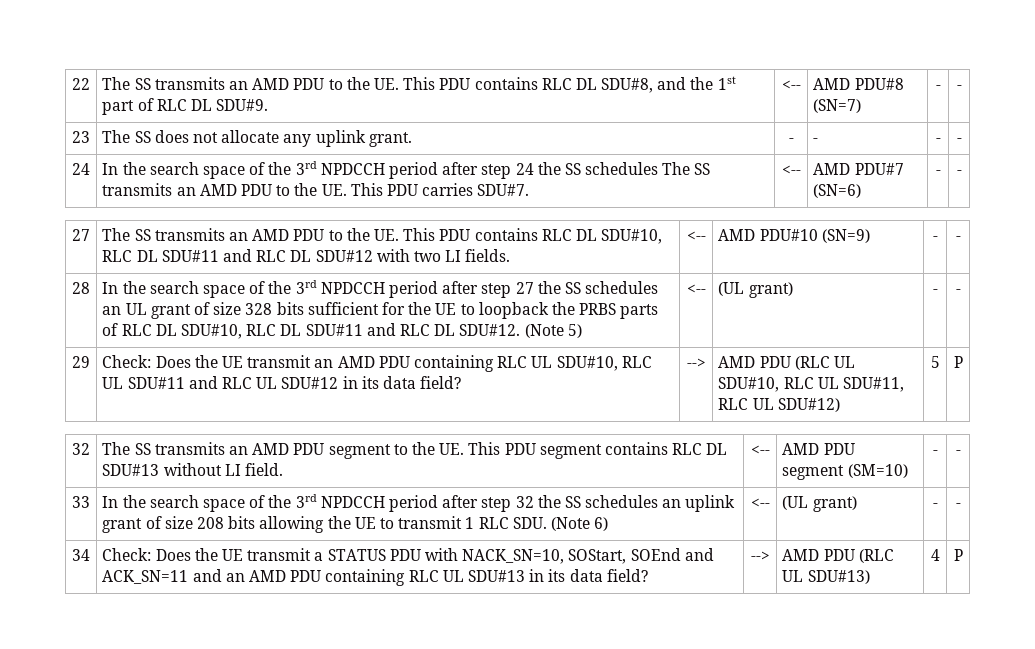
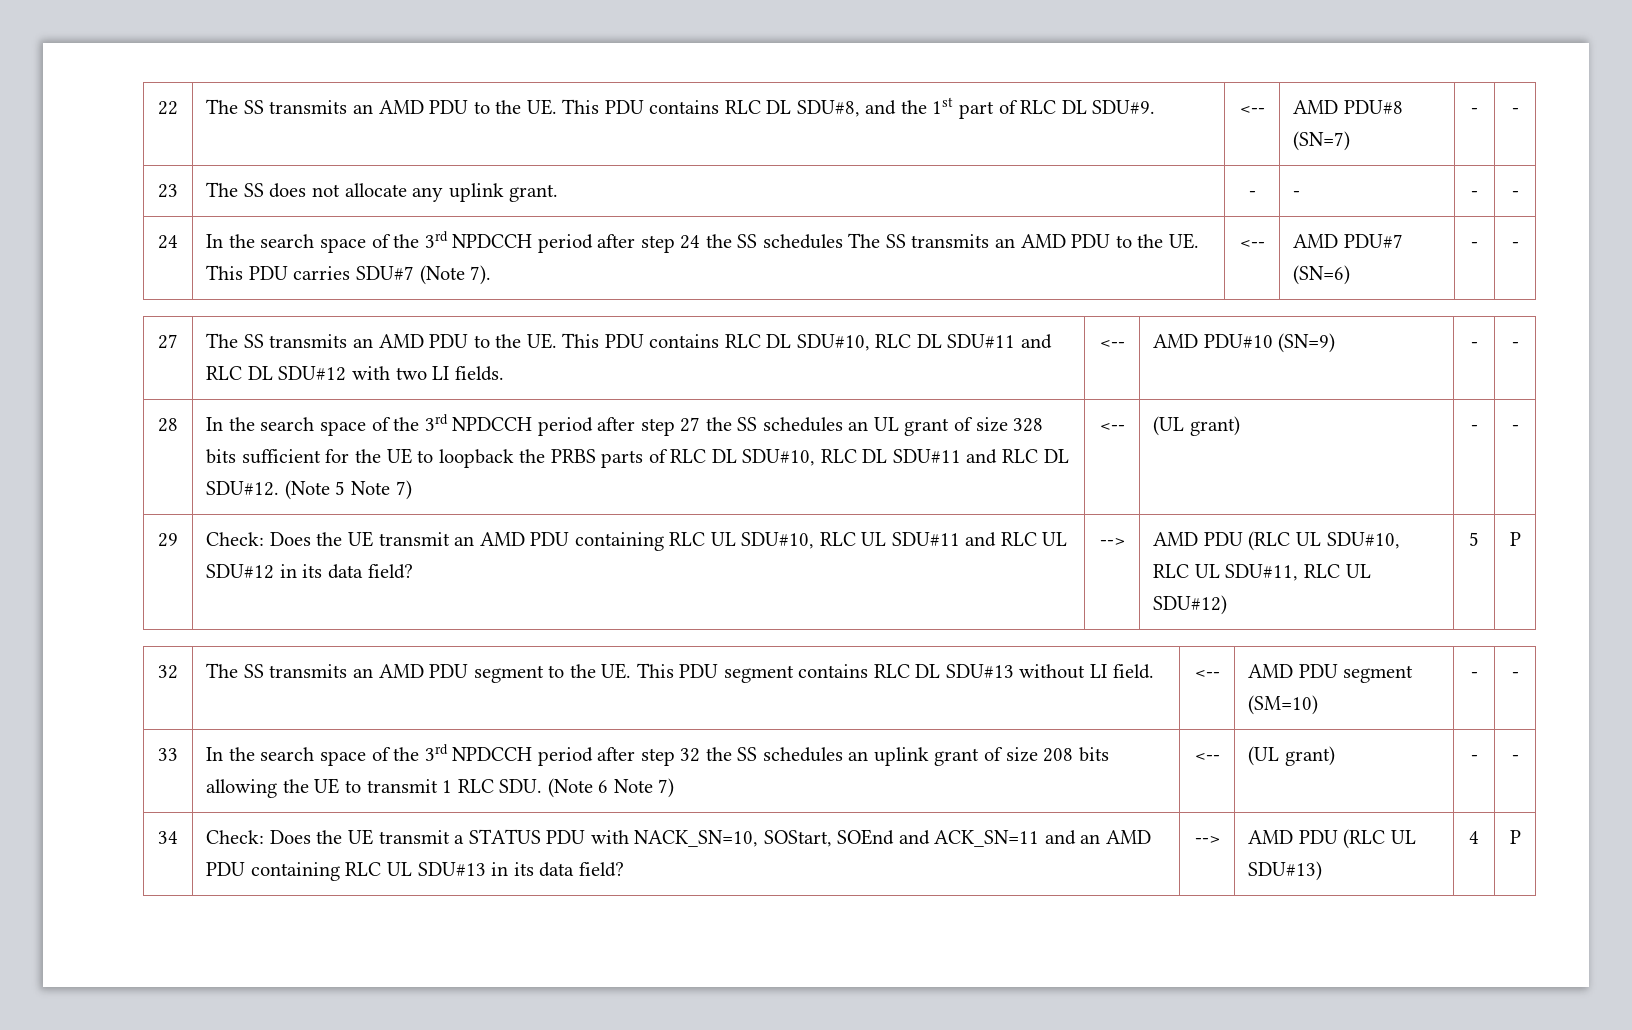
[477,184,530,196] SDU#7. -> [355,265,492,285] SDU#7 (Note 7).
[567,324,582,338] 5) -> [335,480,412,500] 5 Note 7)
[594,517,609,531] 6) -> [598,778,675,798] 6 Note 7)

